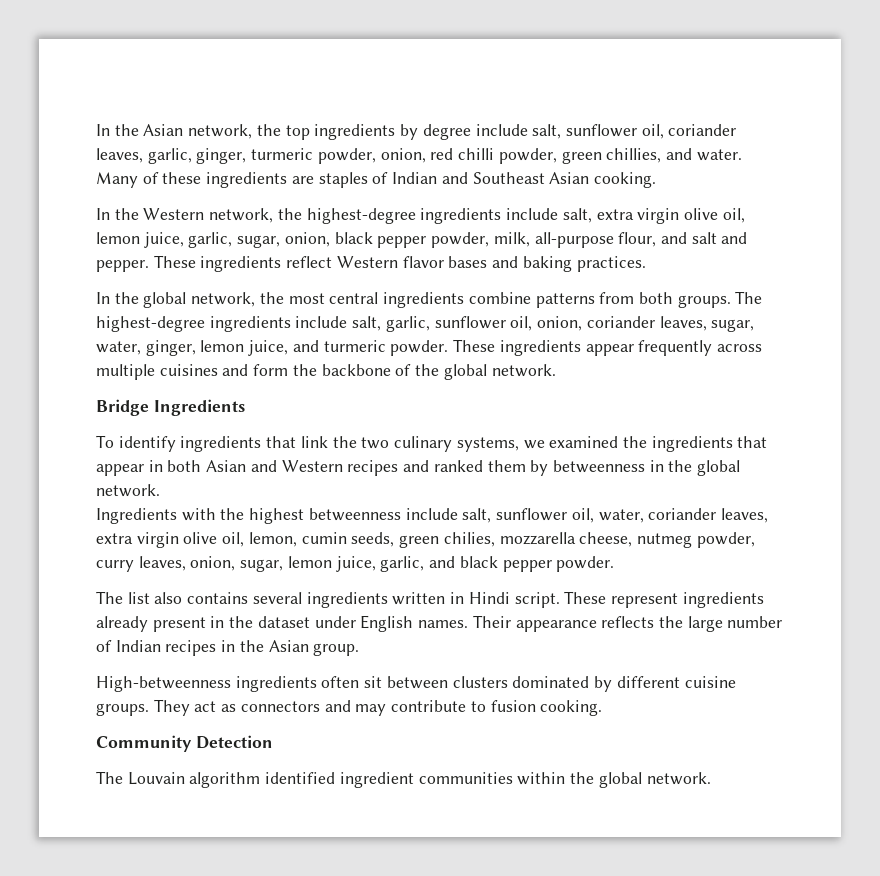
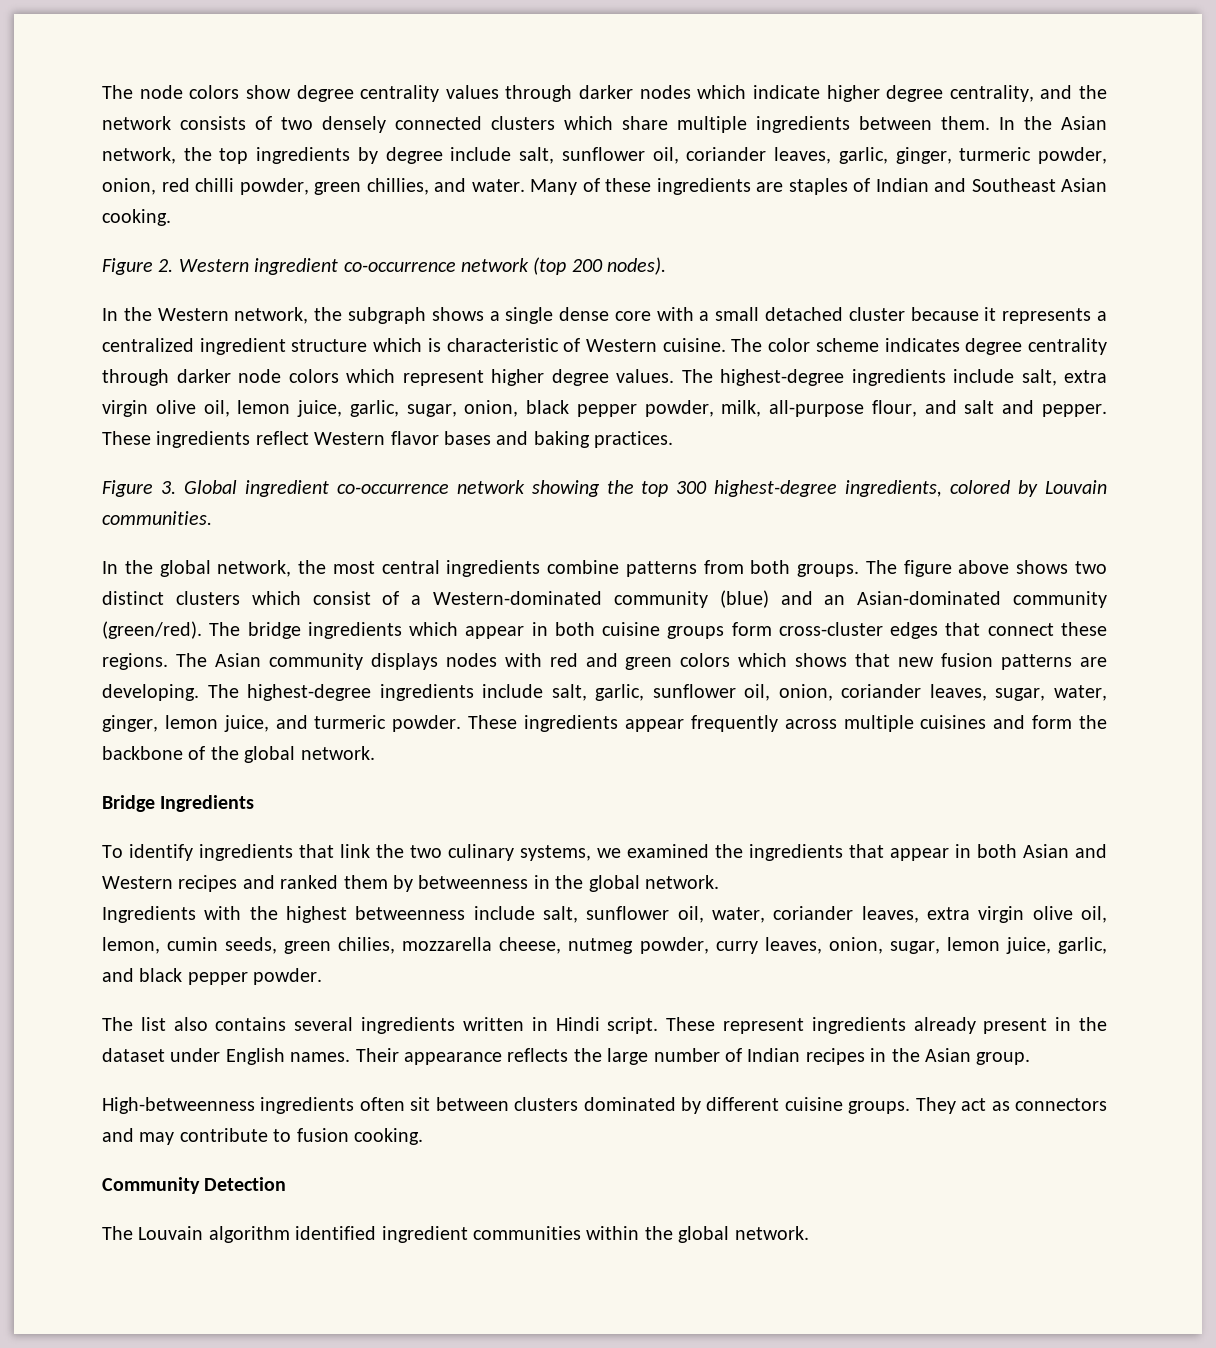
(96, 130) none -> [102,85,1107,102] [102,116,990,133] The node colors show degree centrality values through darker nodes which indicate higher degree centrality, and the network consists of two densely connected clusters which share multiple ingredients between them.
(656, 180) none -> [102,257,667,275] // Figure 2. Western ingredient co-occurrence network (top 200 nodes).
(302, 214) none -> [347,307,1107,324] [102,338,1107,355] [102,369,713,386] subgraph shows a single dense core with a small detached cluster because it represents a centralized ingredient structure which is characteristic of Western cuisine. The color scheme indicates degree centrality through darker node colors which represent higher degree values. The
(646, 264) none -> [102,480,1107,497] [102,511,212,525] // Figure 3. Global ingredient co-occurrence network showing the top 300 highest-degree ingredients, colored by Louvain communities.
(763, 297) none -> [903,560,1107,577] [102,590,1107,608] [102,621,1107,639] [102,653,1108,670] [102,684,239,701] figure above shows two distinct clusters which consist of a Western-dominated community (blue) and an Asian-dominated community (green/red). The bridge ingredients which appear in both cuisine groups form cross-cluster edges that connect these regions. The Asian community displays nodes with red and green colors which shows that new fusion patterns are developing. The

